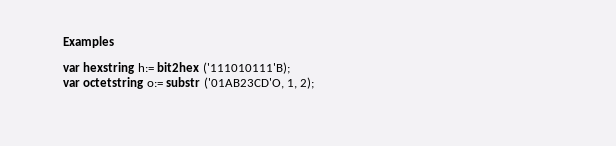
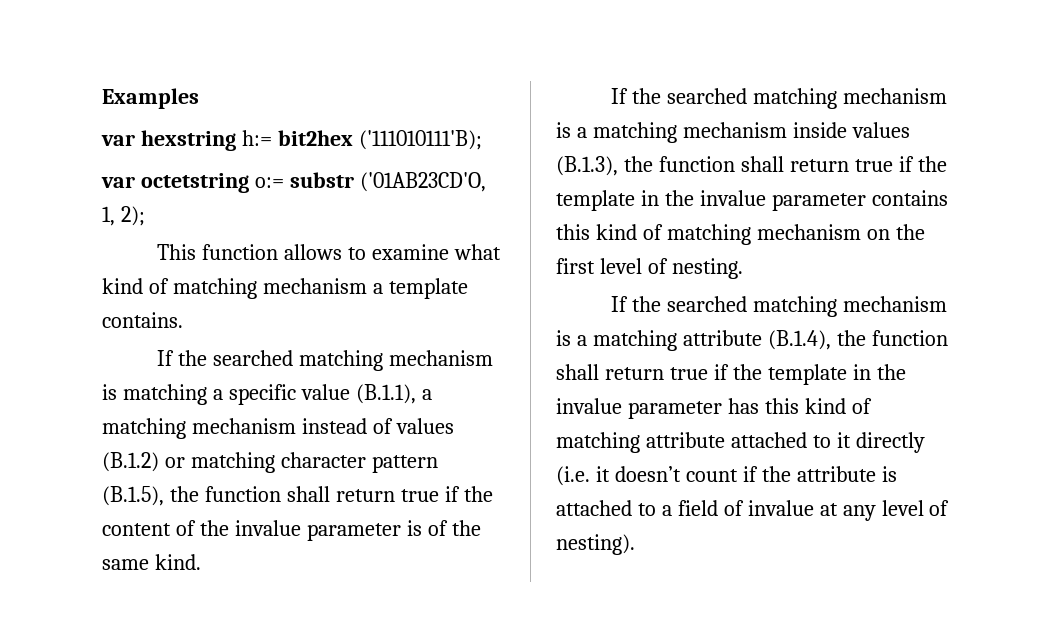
(315, 83) none -> [157,244,501,260] [102,278,468,299] [102,312,183,328] [157,350,493,371] [102,384,432,405] [102,418,454,439] [102,452,438,473] [102,486,493,506] [102,520,481,541] [102,554,201,570] [611,88,947,109] [556,122,910,143] [556,156,947,176] [556,190,948,211] [556,224,925,245] [556,258,743,279] [611,296,947,317] [556,330,948,351] [556,364,906,385] [556,398,872,419] [556,432,925,453] [556,466,897,486] [556,500,950,521] [556,534,635,555] // This function allows to examine what kind of matching mechanism a template contains. // If the searched matching mechanism is matching a specific value (B.1.1), a matching mechanism instead of values (B.1.2) or matching character pattern (B.1.5), the function shall return true if the content of the invalue parameter is of the same kind. // If the searched matching mechanism is a matching mechanism inside values (B.1.3), the function shall return true if the template in the invalue parameter contains this kind of matching mechanism on the first level of nesting. // If the searched matching mechanism is a matching attribute (B.1.4), the function shall return true if the template in the invalue parameter has this kind of matching attribute attached to it directly (i.e. it doesn’t count if the attribute is attached to a field of invalue at any level of nesting).

